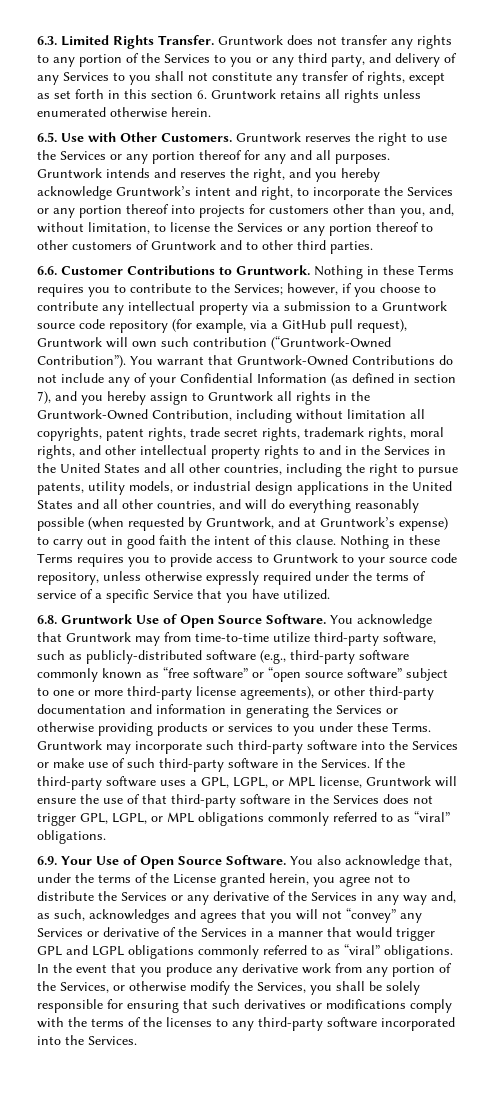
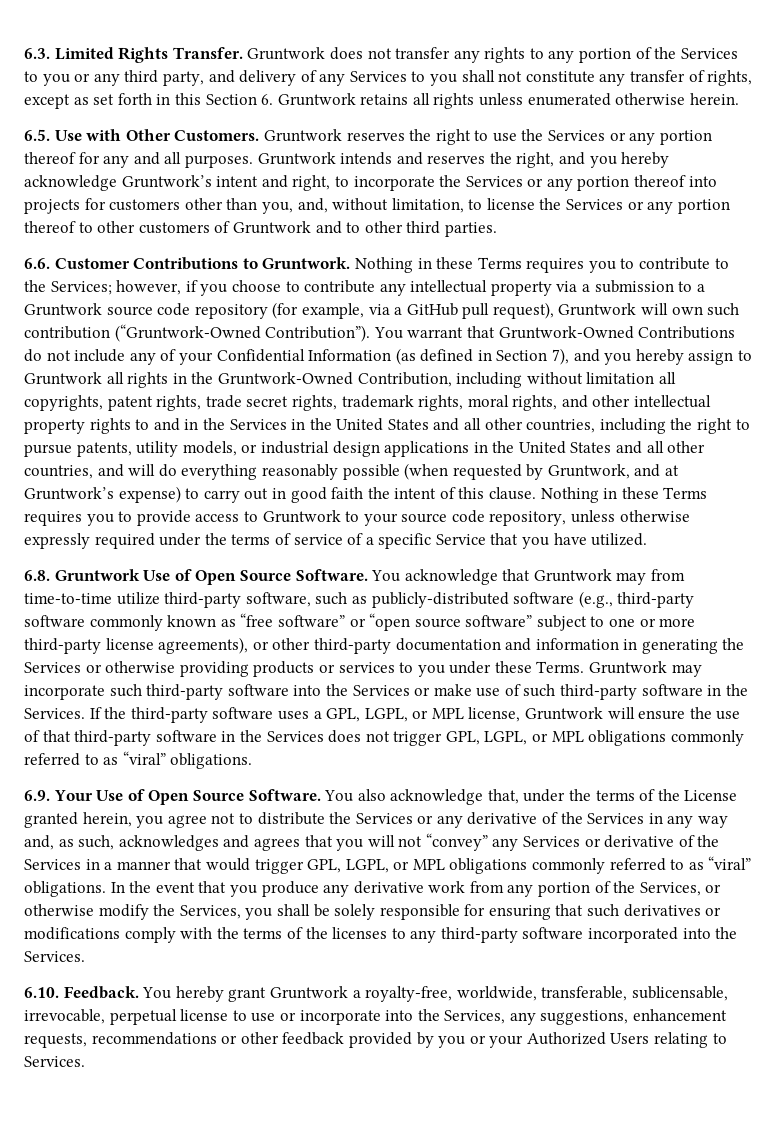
[151,90,193,99] section -> [205,94,257,105] Section
[414,374,456,383] section -> [496,350,548,361] Section
[37,945,124,956] GPL and LGPL -> [307,859,445,873] GPL, LGPL, or MPL
(137, 1040) none -> [24,986,728,1002] [24,1009,728,1025] [24,1032,727,1048] [24,1056,85,1067] // 6.10. Feedback. You hereby grant Gruntwork a royalty-free, worldwide, transferable, sublicensable, irrevocable, perpetual license to use or incorporate into the Services, any suggestions, enhancement requests, recommendations or other feedback provided by you or your Authorized Users relating to Services.

